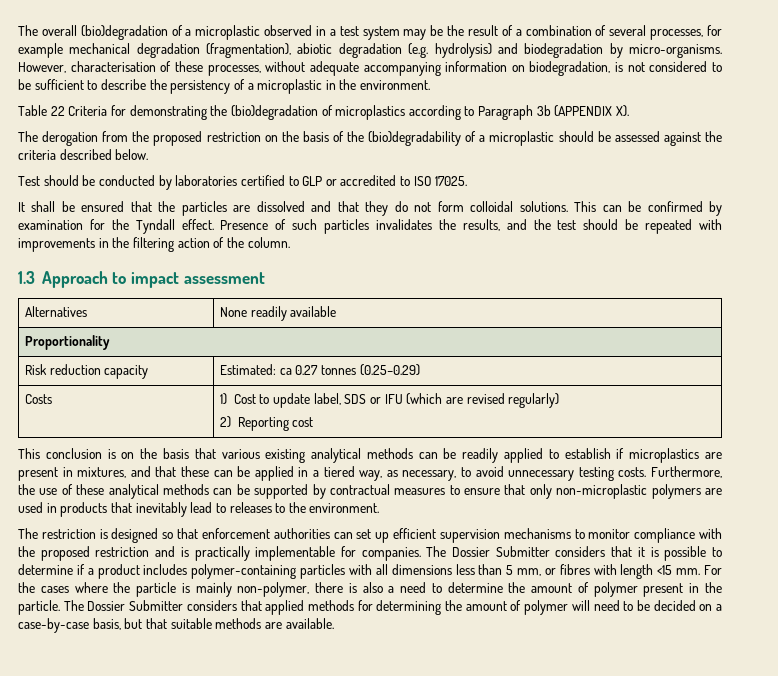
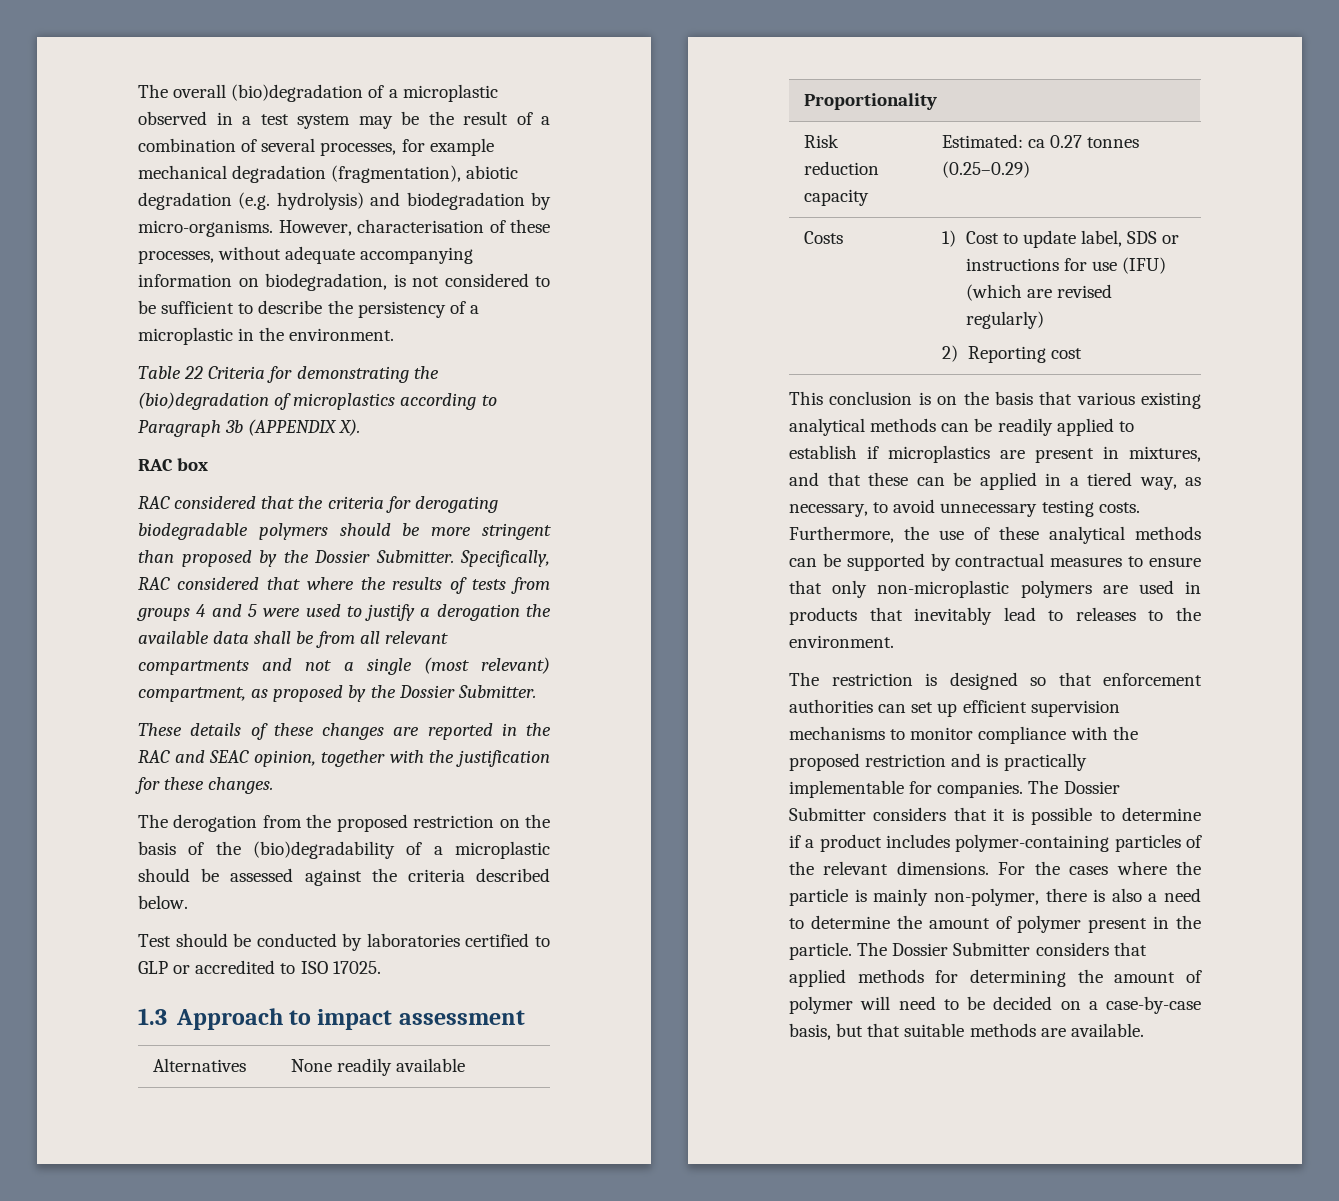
(630, 111) none -> [138,458,209,471] [138,496,498,513] [138,523,551,540] [138,550,550,567] [138,577,550,594] [137,604,551,621] [138,631,448,648] [138,657,550,675] [138,685,536,702] [138,723,551,740] [138,750,550,767] [135,777,274,794] // RAC box // RAC considered that the criteria for derogating biodegradable polymers should be more stringent than proposed by the Dossier Submitter. Specifically, RAC considered that where the results of tests from groups 4 and 5 were used to justify a derogation the available data shall be from all relevant compartments and not a single (most relevant) compartment, as proposed by the Dossier Submitter. // These details of these changes are reported in the RAC and SEAC opinion, together with the justification for these changes.
[18,201,723,216] [18,219,723,234] [18,237,290,252] // It shall be ensured that the particles are dissolved and that they do not form colloidal solutions. This can be confirmed by examination for the Tyndall effect. Presence of such particles invalidates the results, and the test should be repeated with improvements in the filtering action of the column. -> (381, 967) none
[384,394,403,404] IFU -> [965,257,1166,274] instructions for use (IFU)
[348,564,701,579] with all dimensions less than 5 mm, or fibres with length <15 mm. -> [1186,835,1202,848] [789,861,989,875] of the relevant dimensions.

